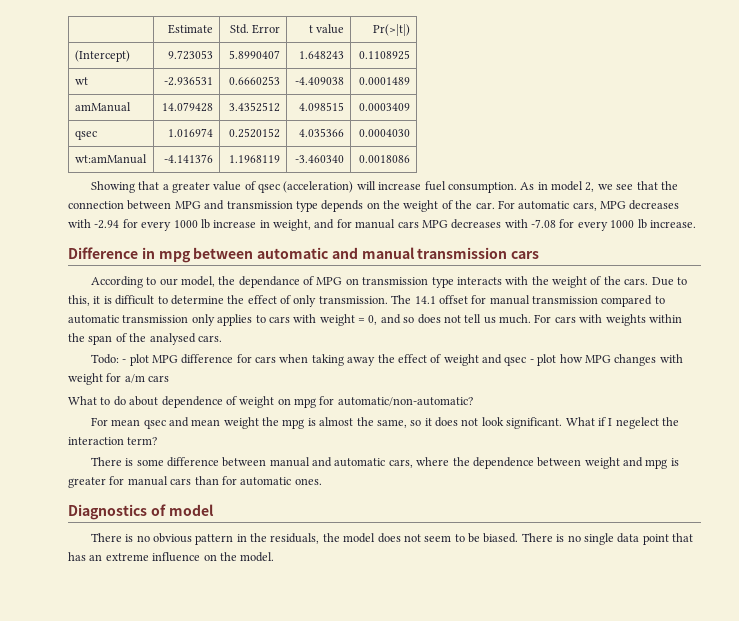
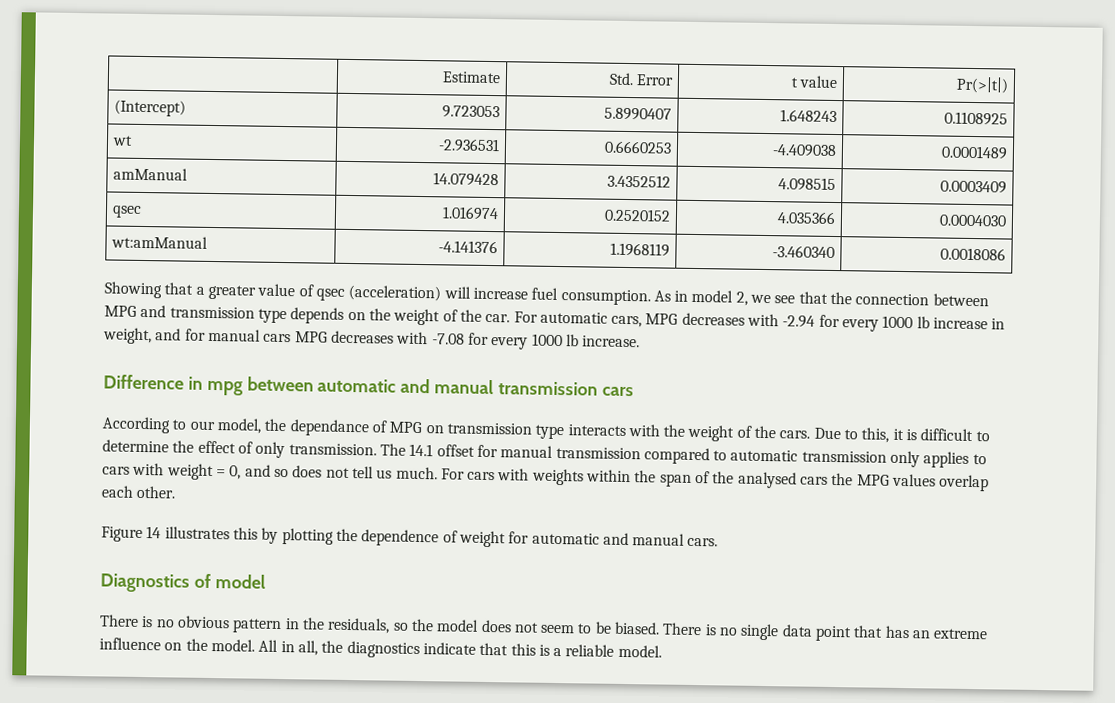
[197,335,222,342] [90,354,683,366] [68,373,170,385] [68,396,473,408] [90,417,680,429] [68,437,158,445] [90,457,679,469] [68,476,322,488] cars. // Todo: - plot MPG difference for cars when taking away the effect of weight and qsec - plot how MPG changes with weight for a/m cars // What to do about dependence of weight on mpg for automatic/non-automatic? // For mean qsec and mean weight the mpg is almost the same, so it does not look significant. What if I negelect the interaction term? // There is some difference between manual and automatic cars, where the dependence between weight and mpg is greater for manual cars than for automatic ones. -> [800,472,990,492] [101,485,177,499] [101,526,719,548] cars the MPG values overlap each other. // Figure 14 illustrates this by plotting the dependence of weight for automatic and manual cars.
(320, 538) none -> [392,622,409,631] so
(275, 557) none -> [258,639,662,659] All in all, the diagnostics indicate that this is a reliable model.

